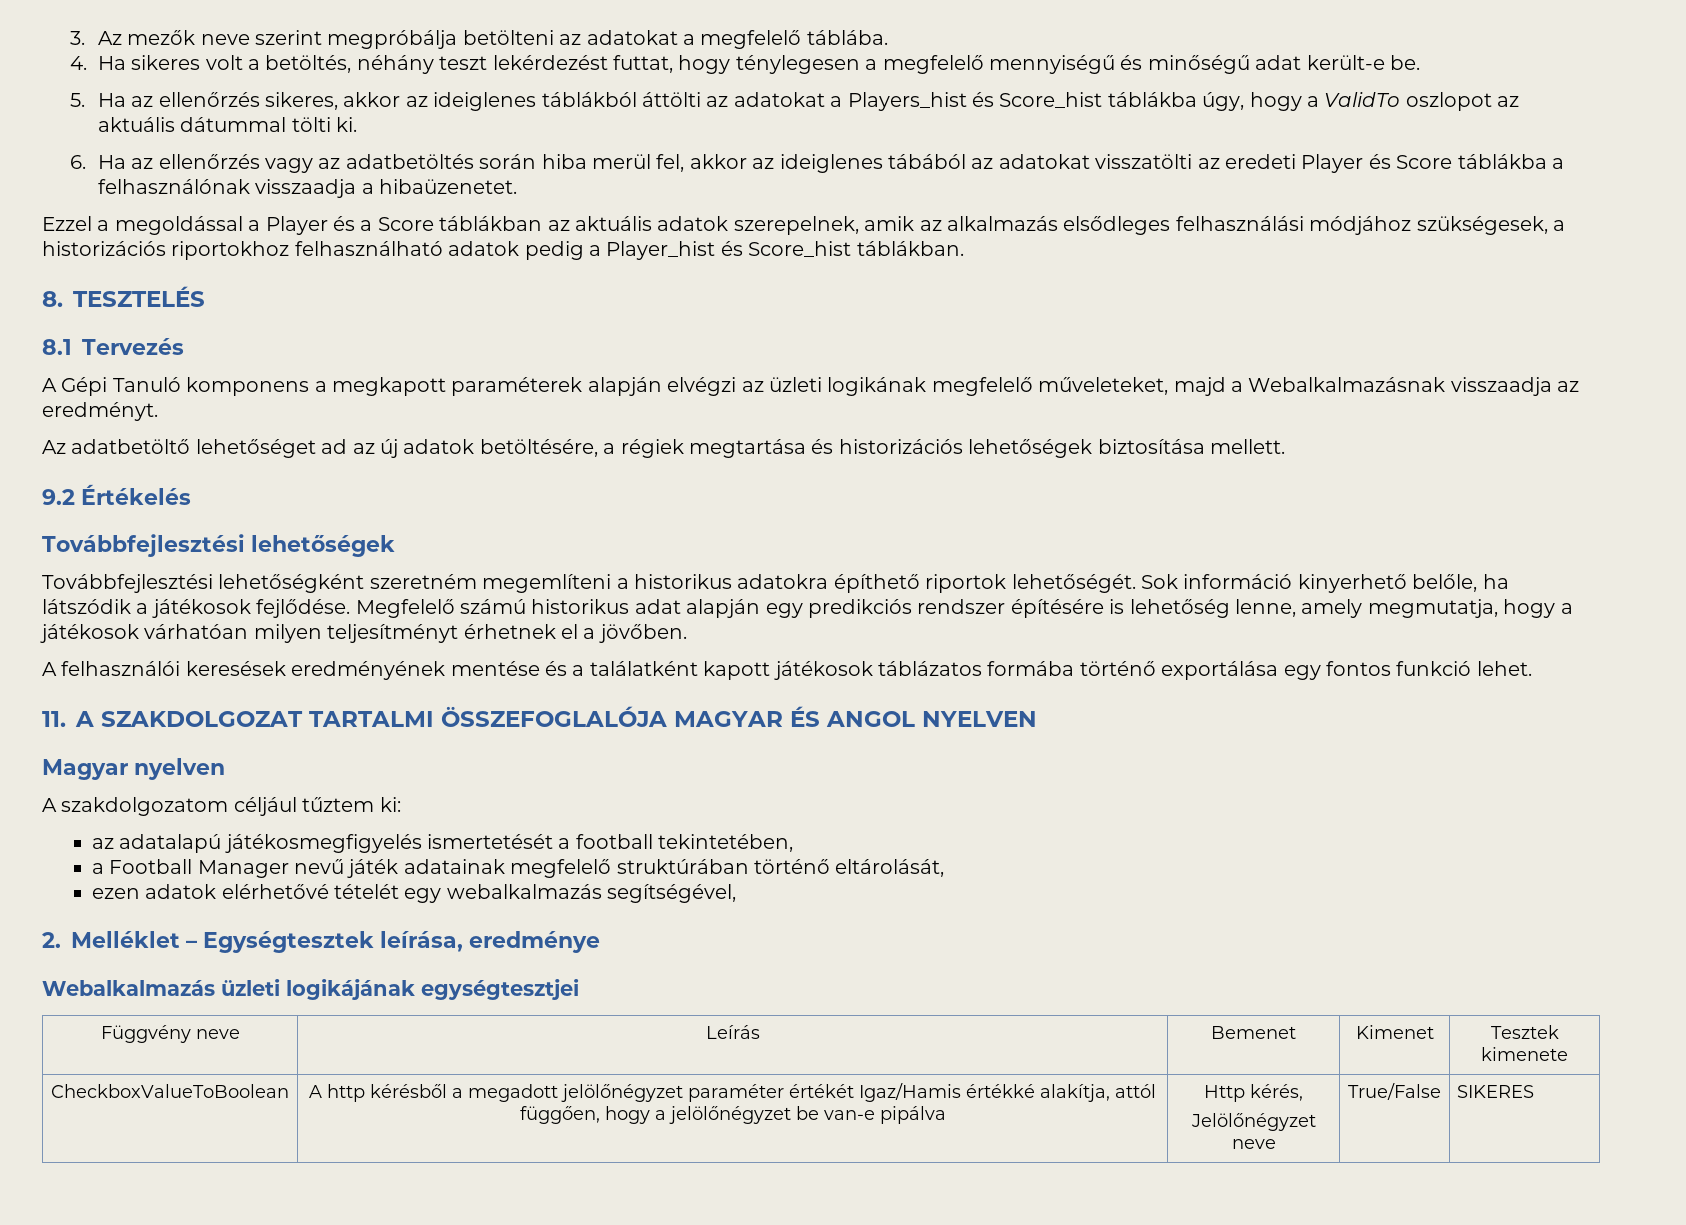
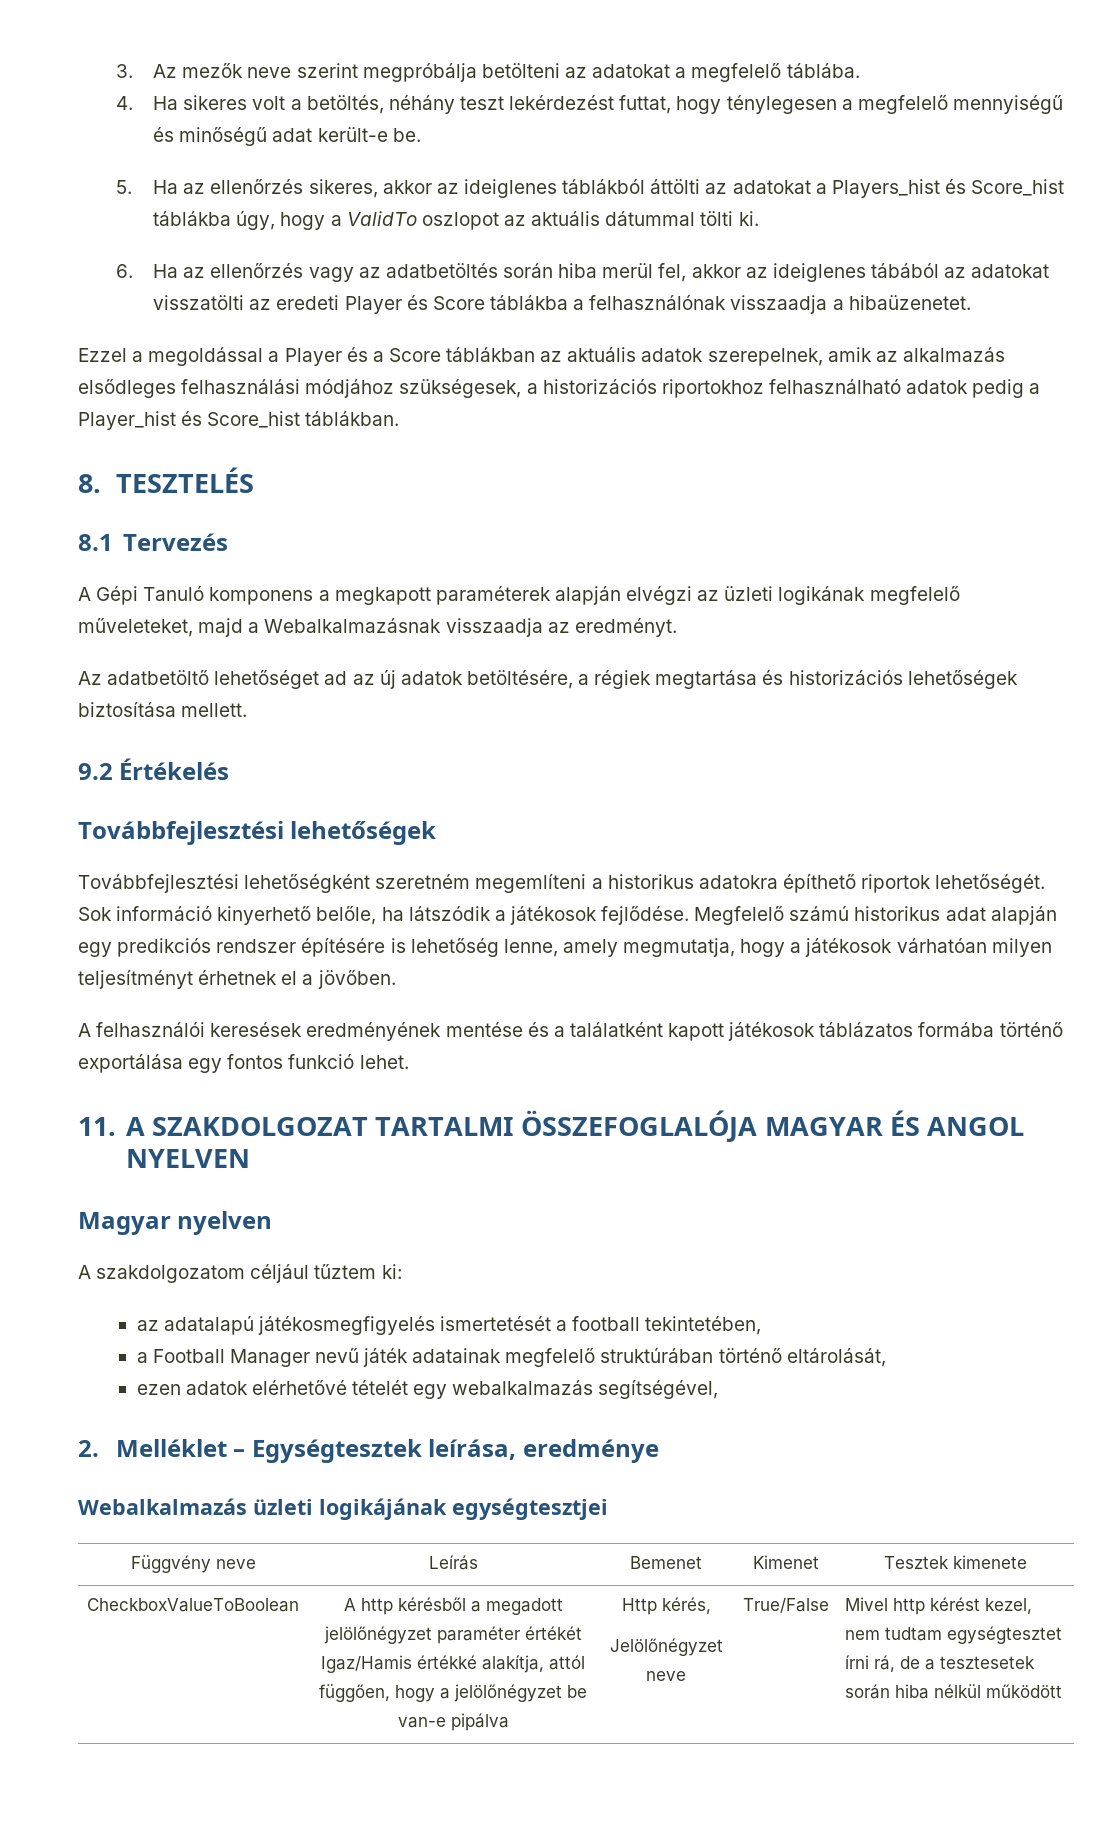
[1457,1085,1535,1098] SIKERES -> [845,1597,1033,1615] [845,1626,1063,1644] [845,1655,1036,1672] [845,1684,1063,1699] Mivel http kérést kezel, nem tudtam egységtesztet írni rá, de a tesztesetek során hiba nélkül működött

